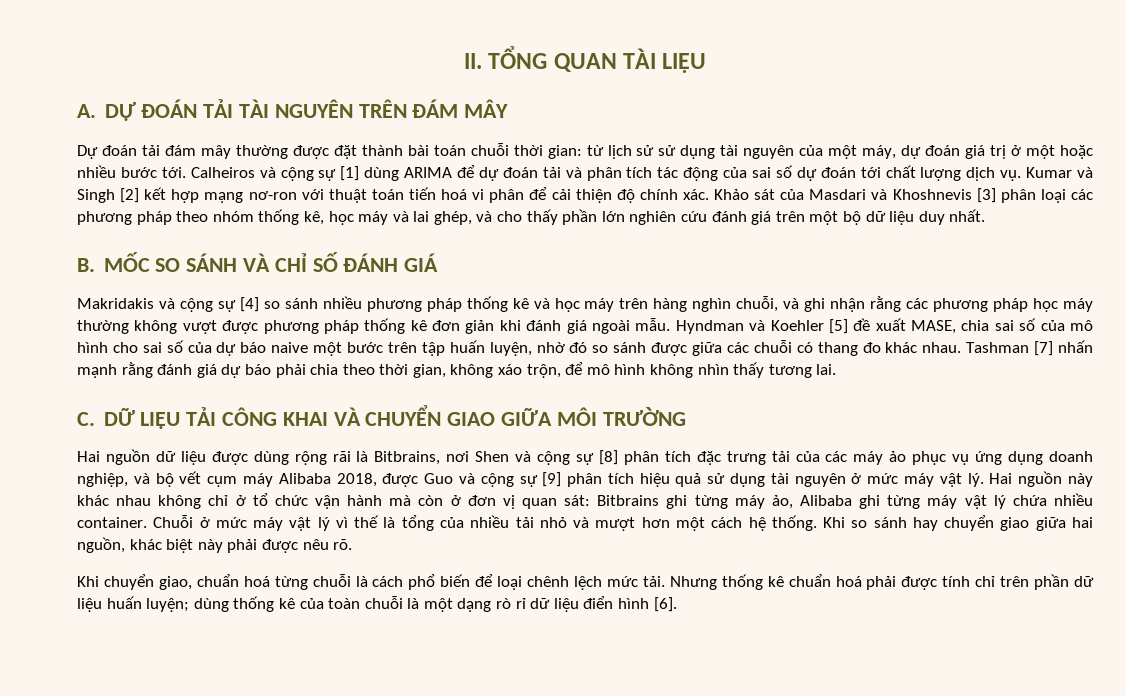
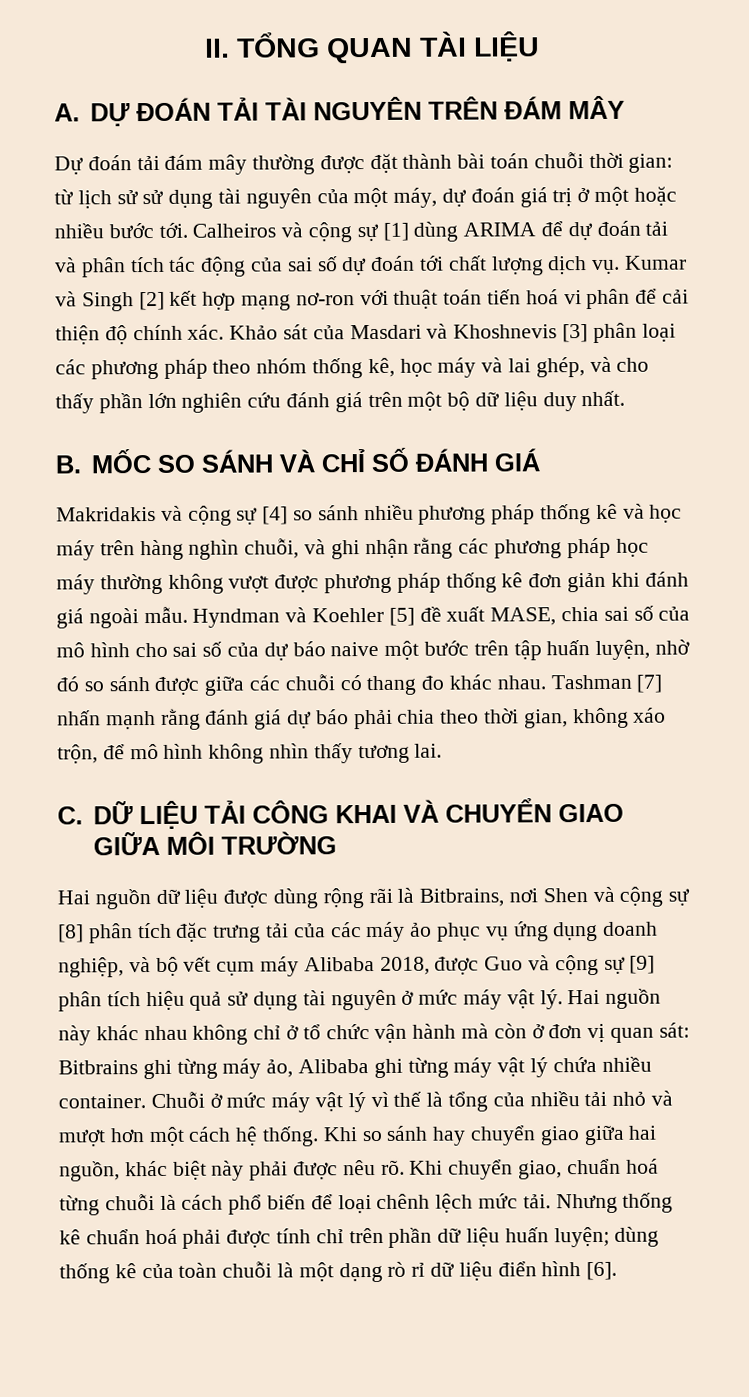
(353, 544) // -> (405, 1167) none

